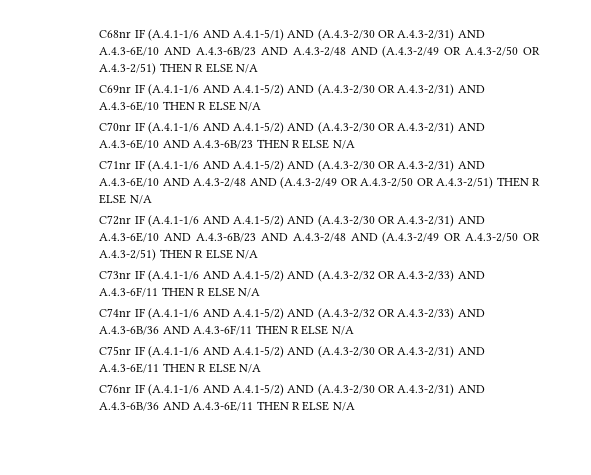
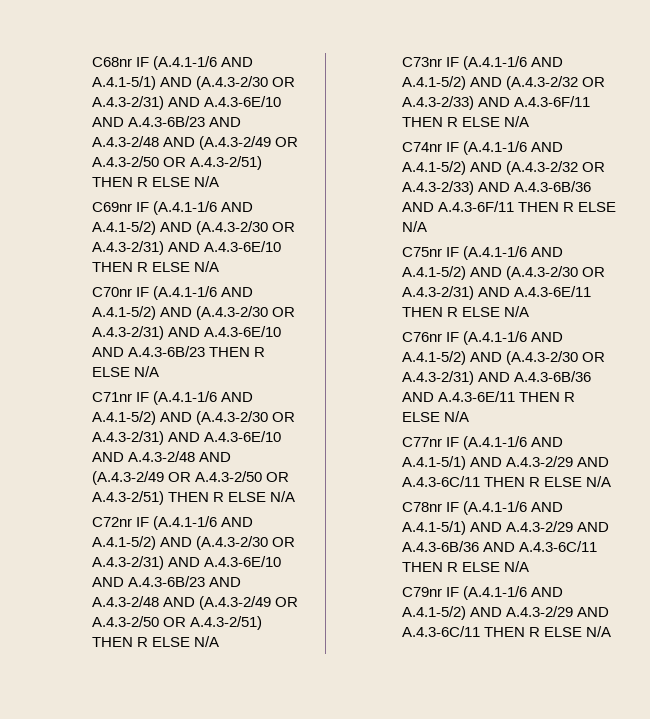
(355, 406) none -> [401,436,563,450] [401,456,609,470] [401,476,611,487] [401,501,563,515] [401,521,609,535] [401,541,597,552] [401,561,529,572] [401,586,563,600] [401,606,609,620] [401,626,611,637] // C77nr IF (A.4.1-1/6 AND A.4.1-5/1) AND A.4.3-2/29 AND A.4.3-6C/11 THEN R ELSE N/A // C78nr IF (A.4.1-1/6 AND A.4.1-5/1) AND A.4.3-2/29 AND A.4.3-6B/36 AND A.4.3-6C/11 THEN R ELSE N/A // C79nr IF (A.4.1-1/6 AND A.4.1-5/2) AND A.4.3-2/29 AND A.4.3-6C/11 THEN R ELSE N/A

